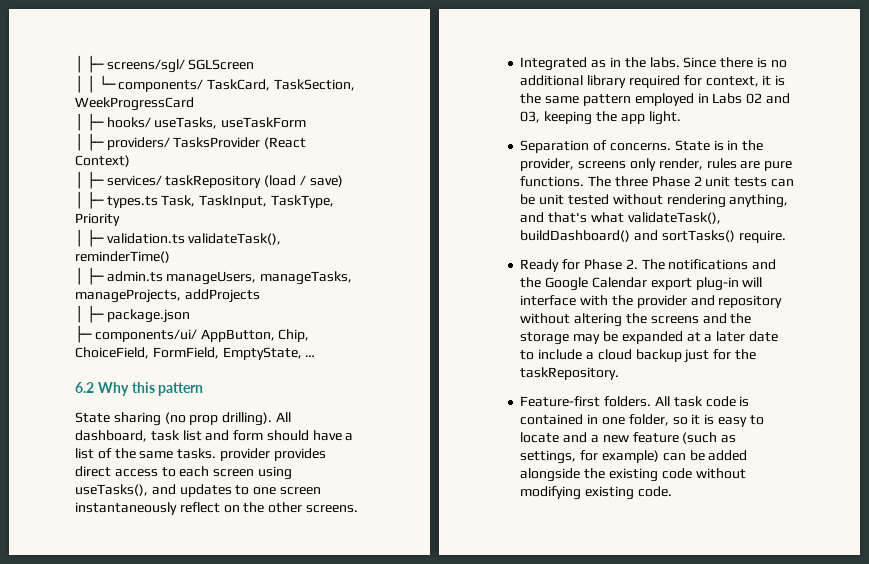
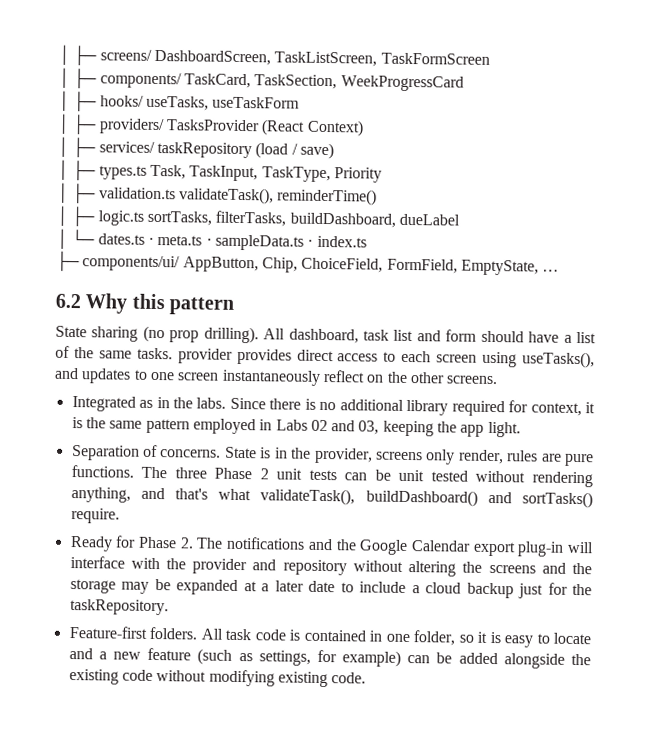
[75,55,255,73] [75,75,116,93] │ ├─ screens/sgl/ SGLScreen // │ │ └─ -> [58,44,490,67] [58,67,98,90] │ ├─ screens/ DashboardScreen, TaskListScreen, TaskFormScreen // │ ├─
[106,271,353,285] [75,289,260,303] [75,305,190,323] admin.ts manageUsers, manageTasks, manageProjects, addProjects // │ ├─ package.json -> [97,210,460,228] [56,228,367,251] logic.ts sortTasks, filterTasks, buildDashboard, dueLabel // │ └─ dates.ts · meta.ts · sampleData.ts · index.ts

